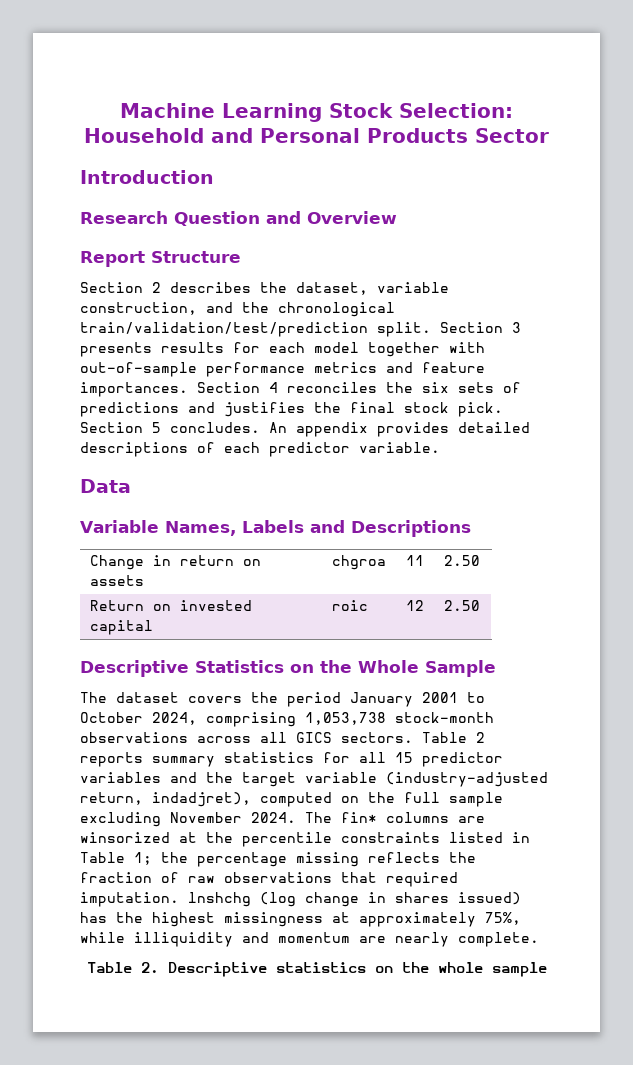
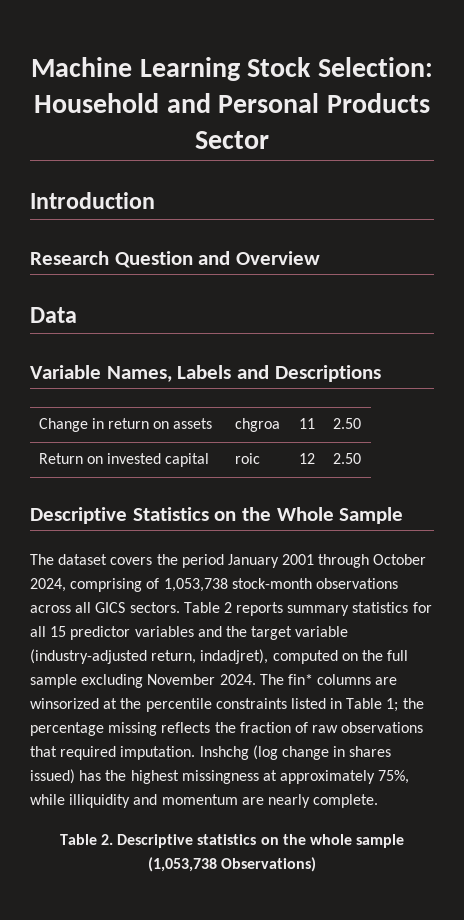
[80,251,241,267] [80,282,449,295] [80,302,395,317] [80,322,521,337] [80,342,485,357] [80,362,485,377] [80,382,521,397] [80,402,503,417] [80,422,530,437] [80,442,440,457] // Report Structure // Section 2 describes the dataset, variable construction, and the chronological train/validation/test/prediction split. Section 3 presents results for each model together with out-of-sample performance metrics and feature importances. Section 4 reconciles the six sets of predictions and justifies the final stock pick. Section 5 concludes. An appendix provides detailed descriptions of each predictor variable. -> (321, 258) none
[467,692,485,703] to -> [318,554,370,568] through
(296, 719) none -> [146,578,160,589] of
(547, 969) none -> [147,857,317,872] (1,053,738 Observations)

